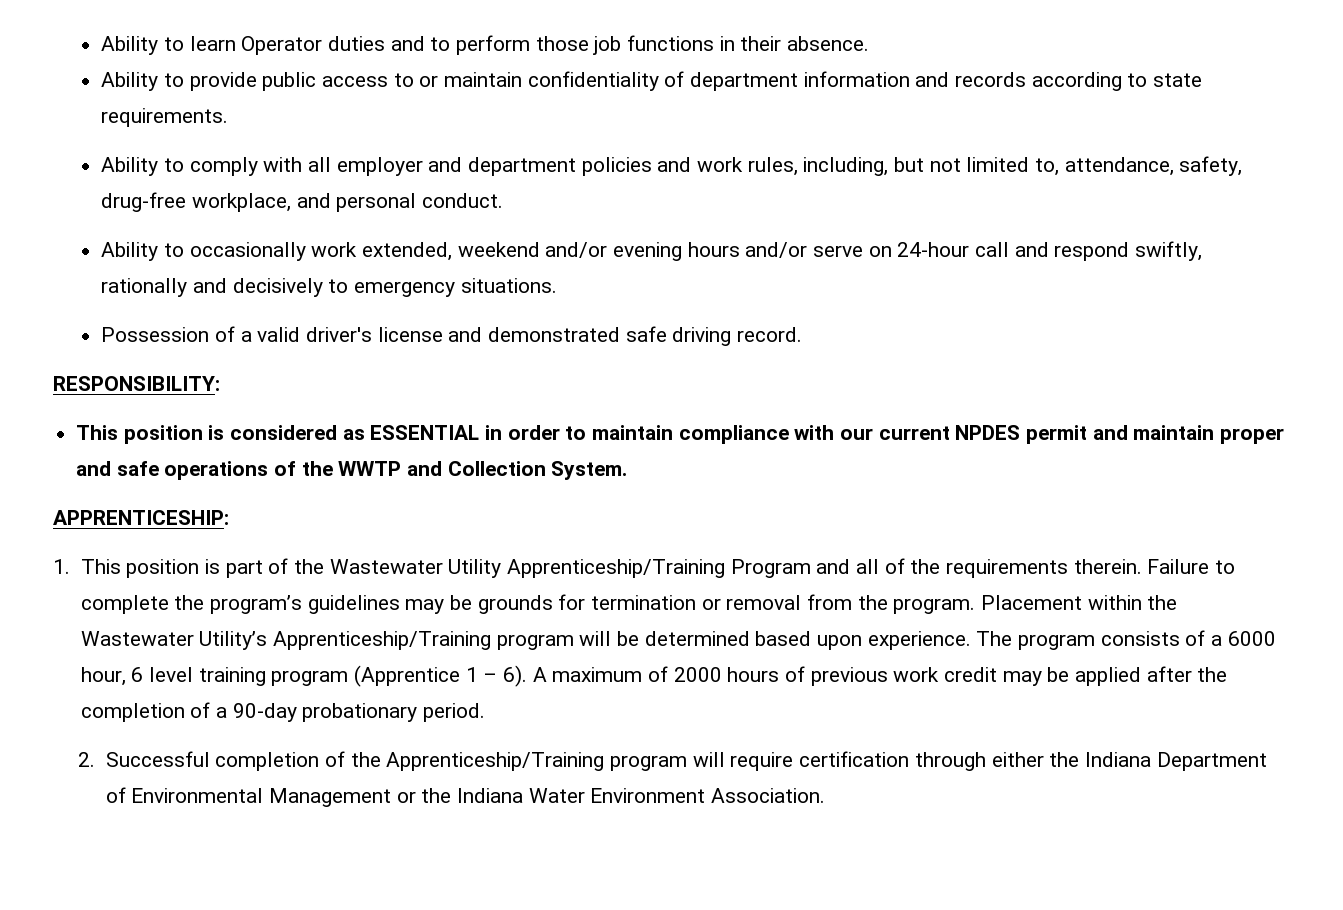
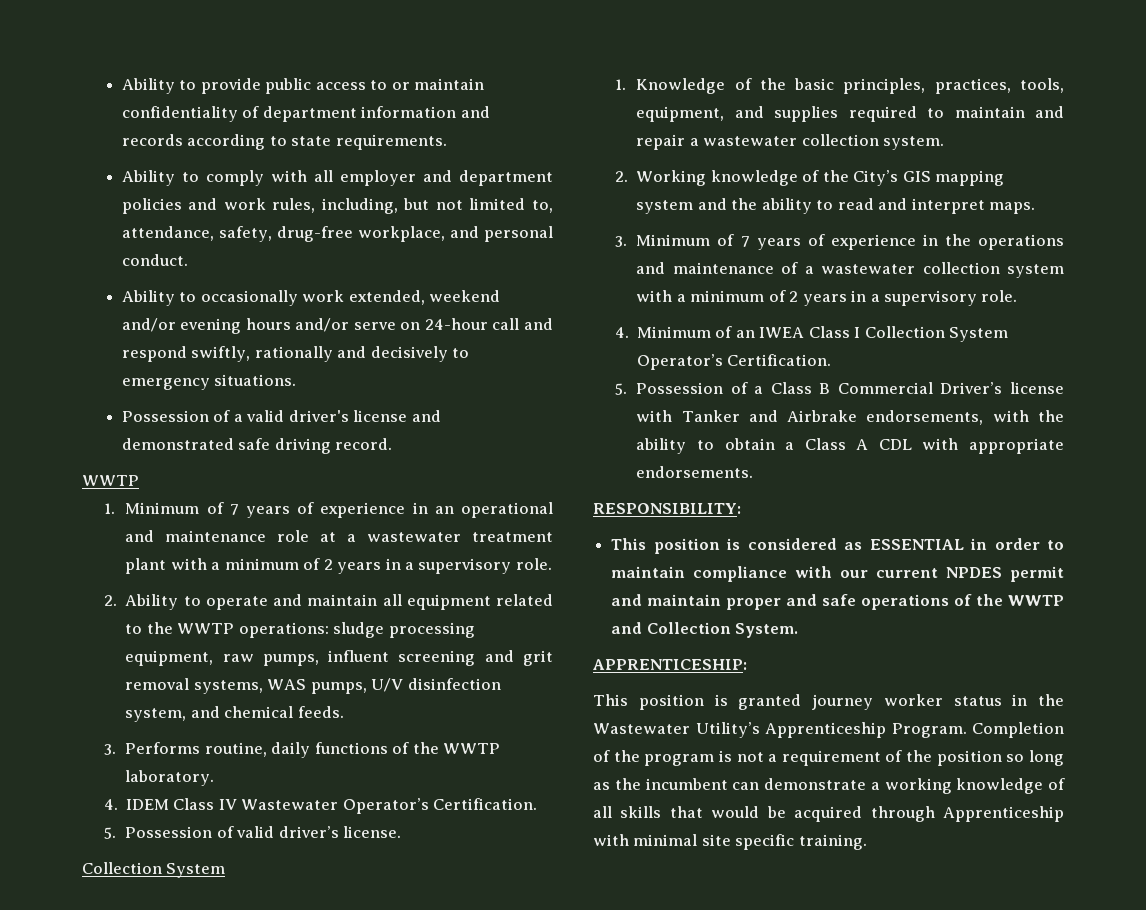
[101,35,870,55] [101,72,185,91] Ability to learn Operator duties and to perform those job functions in their absence. // Ability to -> [121,78,197,94] Ability to
(803, 334) none -> [82,475,139,486] [103,502,554,518] [125,530,553,542] [125,558,552,574] [103,594,553,610] [125,622,475,638] [125,650,553,666] [125,678,501,694] [125,706,344,722] [103,742,501,758] [125,770,215,786] [103,798,538,814] [103,826,402,839] [82,862,226,878] [614,78,1064,94] [636,106,1064,122] [636,134,945,150] [614,170,1005,186] [636,198,1036,214] [614,234,1064,250] [636,262,1064,278] [636,290,1018,306] [614,326,1009,342] [636,354,832,370] [614,382,1064,395] [636,410,1064,425] [636,438,1064,454] [636,466,754,478] // WWTP // 1. Minimum of 7 years of experience in an operational and maintenance role at a wastewater treatment plant with a minimum of 2 years in a supervisory role. // 2. Ability to operate and maintain all equipment related to the WWTP operations: sludge processing equipment, raw pumps, influent screening and grit removal systems, WAS pumps, U/V disinfection system, and chemical feeds. // 3. Performs routine, daily functions of the WWTP laboratory. // 4. IDEM Class IV Wastewater Operator’s Certification. // 5. Possession of valid driver’s license. // Collection System // 1. Knowledge of the basic principles, practices, tools, equipment, and supplies required to maintain and repair a wastewater collection system. // 2. Working knowledge of the City’s GIS mapping system and the ability to read and interpret maps. // 3. Minimum of 7 years of experience in the operations and maintenance of a wastewater collection system with a minimum of 2 years in a supervisory role. // 4. Minimum of an IWEA Class I Collection System Operator’s Certification. // 5. Possession of a Class B Commercial Driver’s license with Tanker and Airbrake endorsements, with the ability to obtain a Class A CDL with appropriate endorsements.
[53,558,1235,578] [80,594,1178,614] [80,630,1276,650] [80,665,1228,687] [80,702,485,722] [78,751,1267,771] [105,787,826,807] 1. This position is part of the Wastewater Utility Apprenticeship/Training Program and all of the requirements therein. Failure to complete the program’s guidelines may be grounds for termination or removal from the program. Placement within the Wastewater Utility’s Apprenticeship/Training program will be determined based upon experience. The program consists of a 6000 hour, 6 level training program (Apprentice 1 – 6). A maximum of 2000 hours of previous work credit may be applied after the completion of a 90-day probationary period. // 2. Successful completion of the Apprenticeship/Training program will require certification through either the Indiana Department of Environmental Management or the Indiana Water Environment Association. -> [593,694,1064,710] [593,722,1064,738] [593,750,1064,766] [593,778,1065,794] [593,806,1064,822] [593,834,867,850] This position is granted journey worker status in the Wastewater Utility’s Apprenticeship Program. Completion of the program is not a requirement of the position so long as the incumbent can demonstrate a working knowledge of all skills that would be acquired through Apprenticeship with minimal site specific training.

